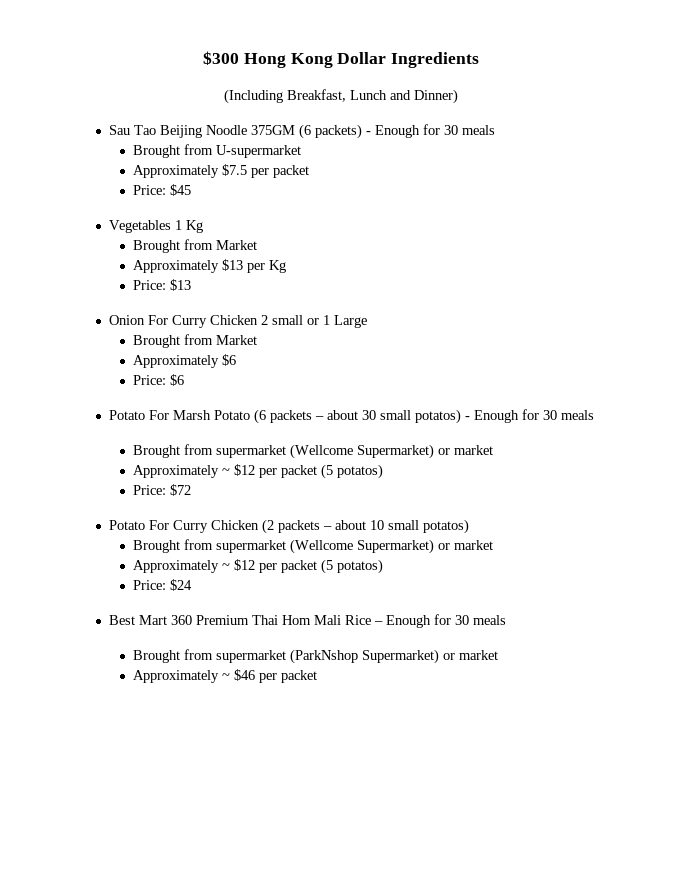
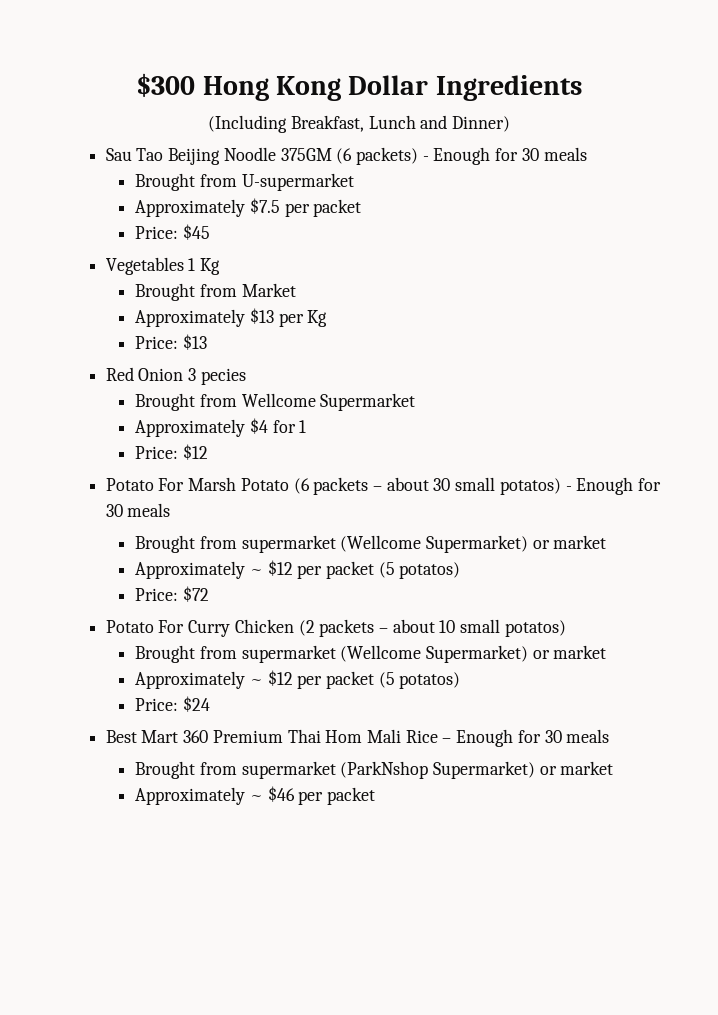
[109,315,368,328] [133,334,258,348] [133,354,237,368] [133,374,185,386] Onion For Curry Chicken 2 small or 1 Large // Brought from Market // Approximately $6 // Price: $6 -> [105,367,246,385] [135,393,416,411] [135,418,307,437] [135,444,208,460] Red Onion 3 pecies // Brought from Wellcome Supermarket // Approximately $4 for 1 // Price: $12

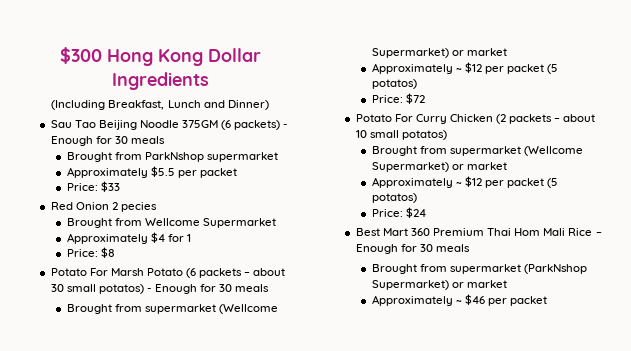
[241,173,354,191] [135,198,280,217] U-supermarket // Approximately $7.5 -> [144,152,278,162] [66,166,175,178] ParkNshop supermarket // Approximately $5.5
[182,224,210,240] [105,257,221,275] [135,283,296,301] [135,308,328,327] [135,334,207,350] $45 // Vegetables 1 Kg // Brought from Market // Approximately $13 per Kg // Price: $13 -> [100,181,120,192] $33
[188,368,197,381] 3 -> [111,202,118,210] 2
[182,444,208,460] $12 -> [100,247,115,258] $8

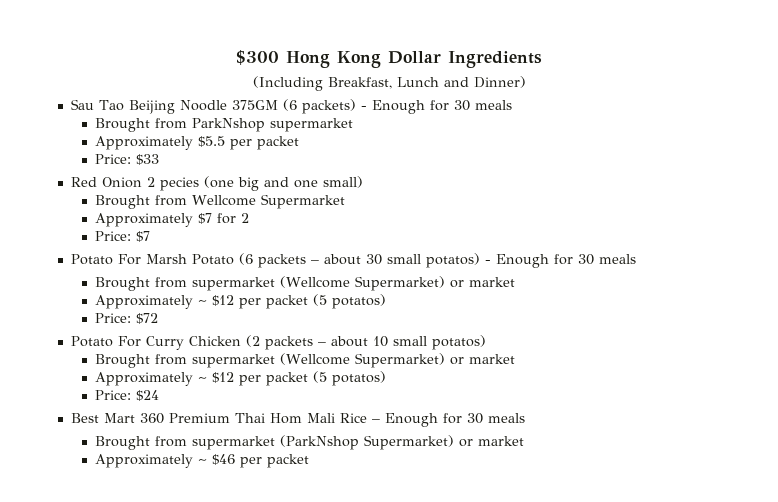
(157, 207) none -> [204,176,364,191] (one big and one small)
[150,232,191,243] [66,247,115,258] $4 for 1 // Price: $8 -> [197,213,249,224] [94,231,150,242] $7 for 2 // Price: $7

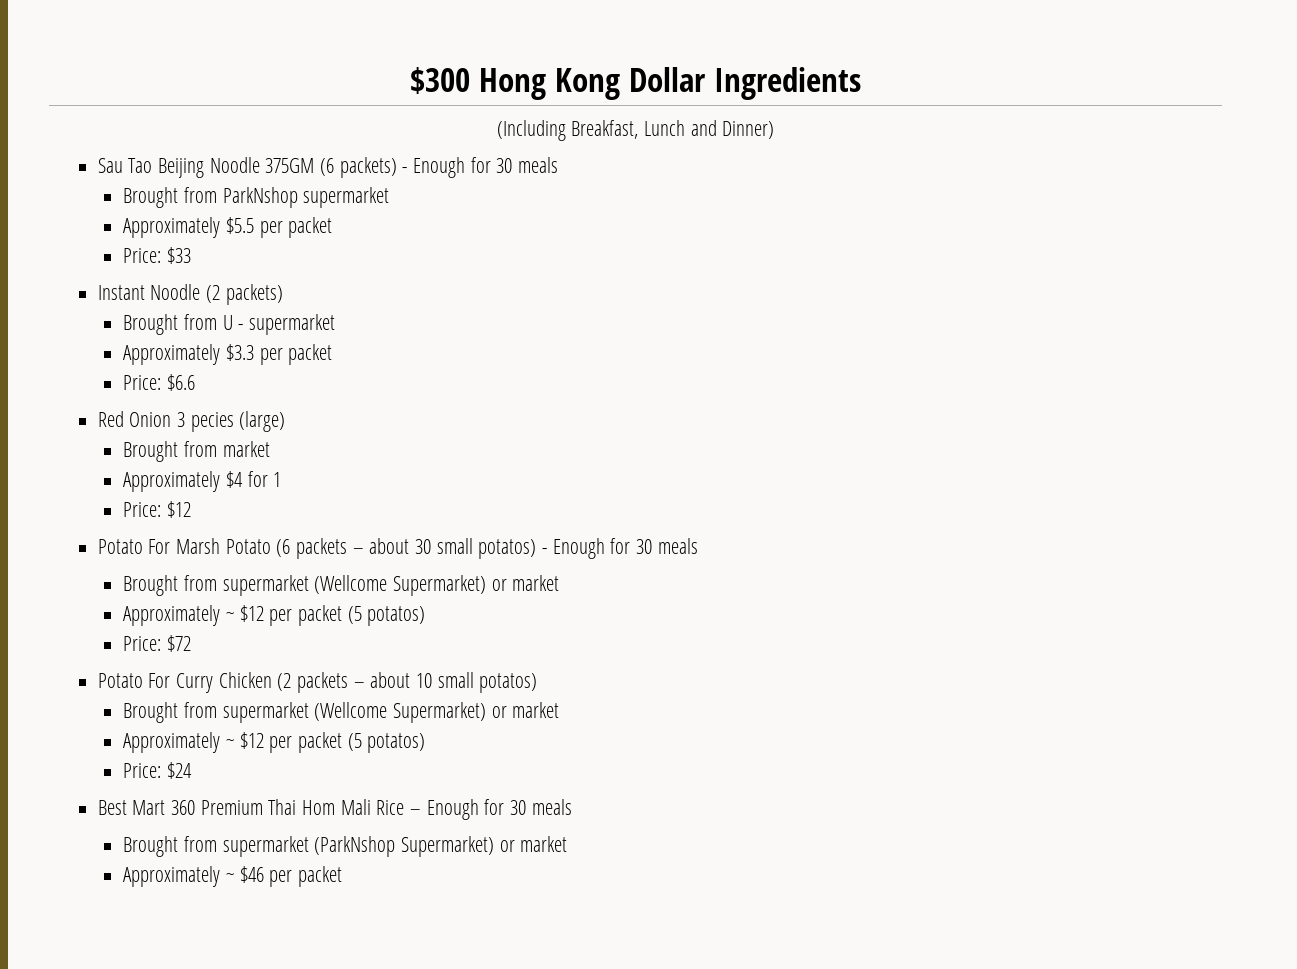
[71,176,364,191] [94,194,345,209] [94,213,249,227] [94,231,150,242] Red Onion 2 pecies (one big and one small) // Brought from Wellcome Supermarket // Approximately $7 for 2 // Price: $7 -> [97,284,283,305] [123,314,336,335] [123,344,333,365] [123,374,196,391] [97,411,286,432] [123,441,270,462] [123,471,282,492] [123,501,192,518] Instant Noodle (2 packets) // Brought from U - supermarket // Approximately $3.3 per packet // Price: $6.6 // Red Onion 3 pecies (large) // Brought from market // Approximately $4 for 1 // Price: $12

